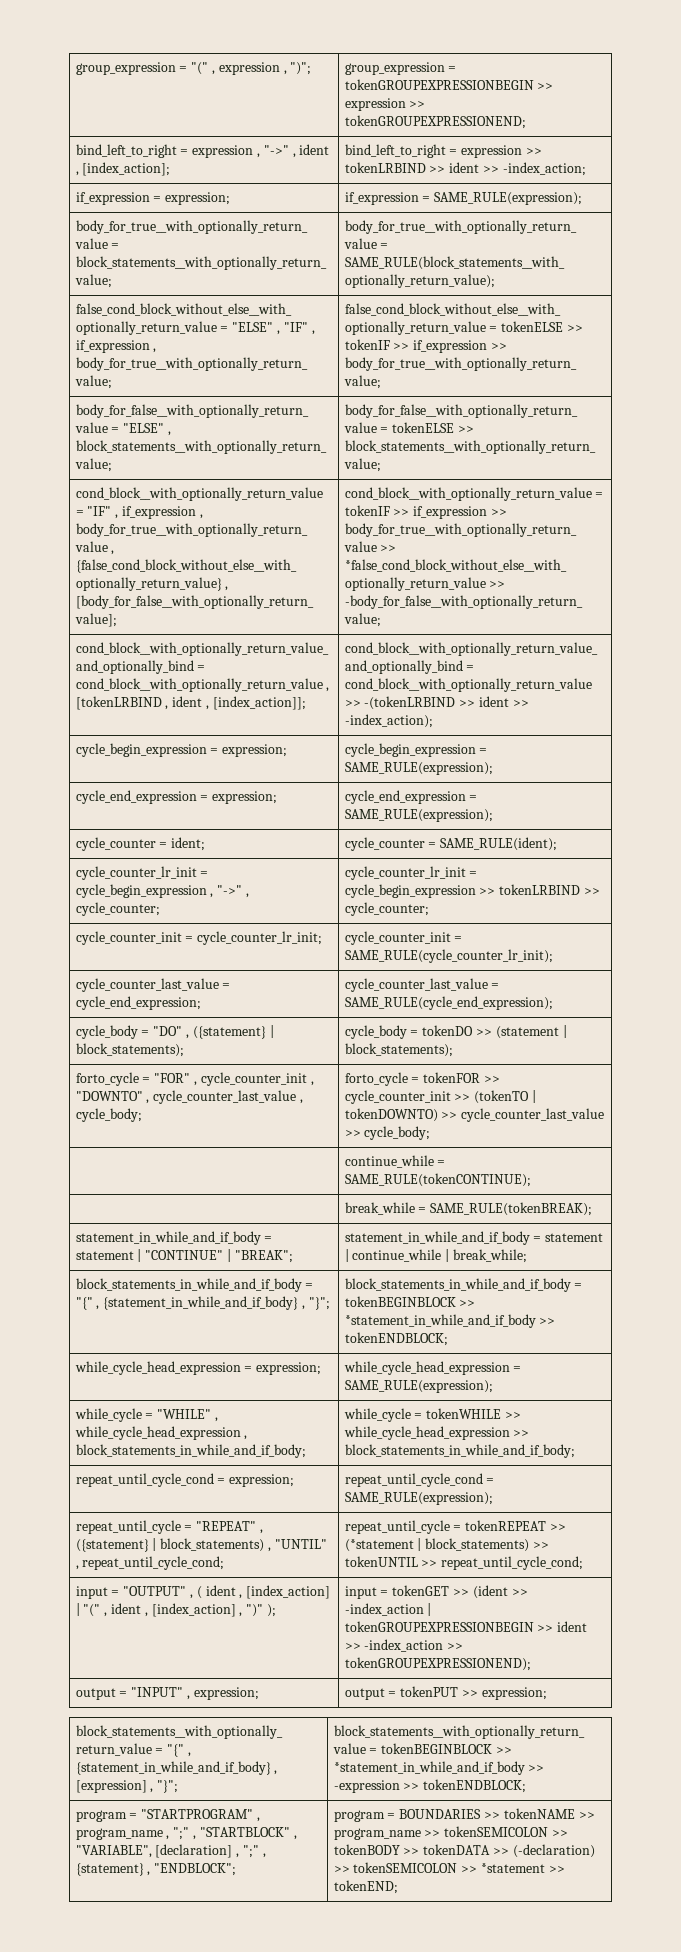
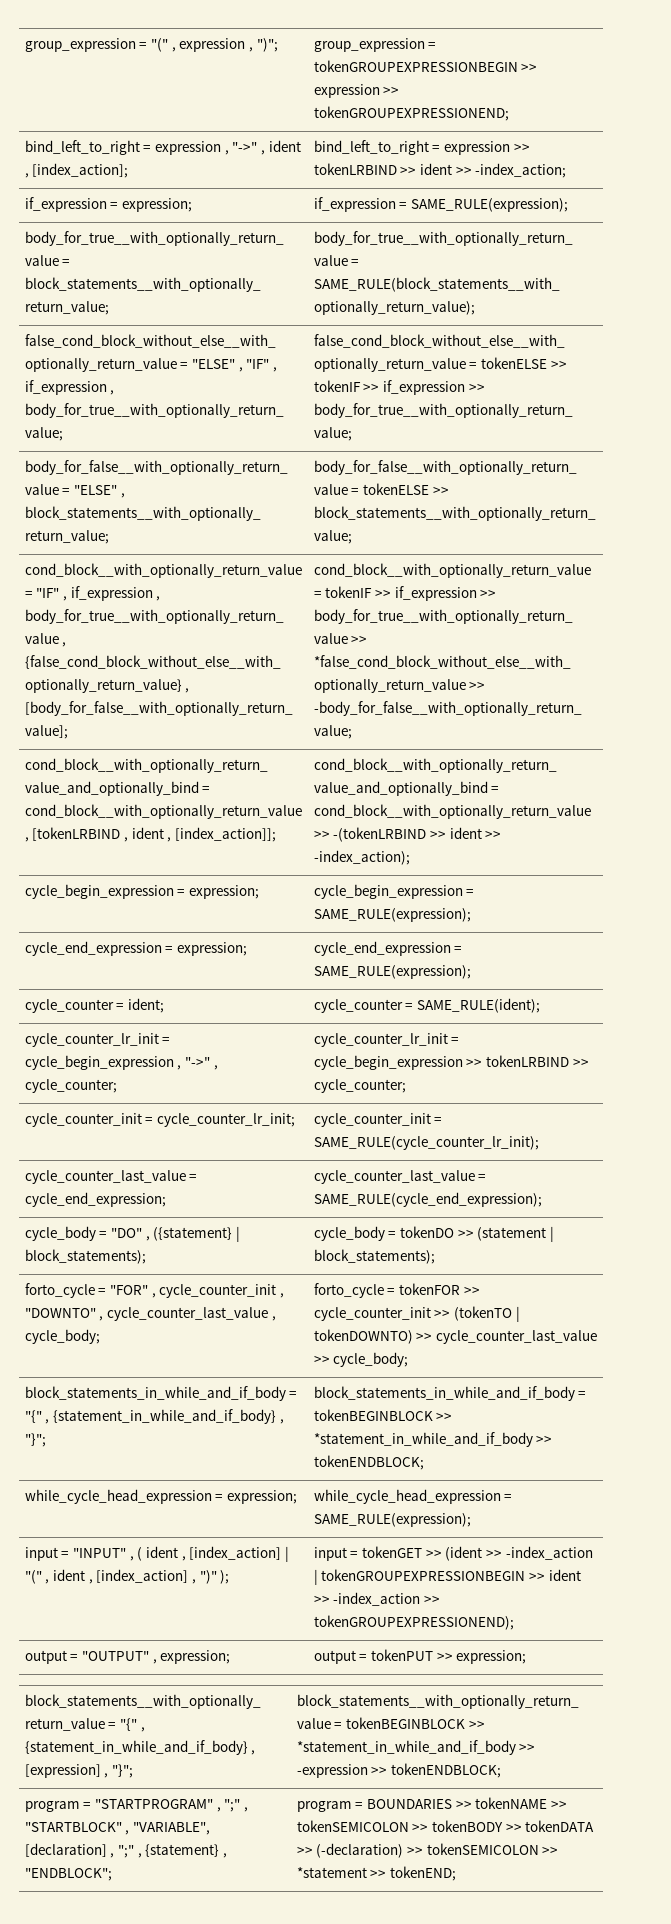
[344,1155,446,1168] [344,1173,531,1187] [344,1202,593,1216] [75,1231,273,1245] [75,1249,293,1263] [344,1231,604,1245] [344,1249,527,1263] // | continue_while = SAME_RULE(tokenCONTINUE); // | break_while = SAME_RULE(tokenBREAK); // statement_in_while_and_if_body = statement | "CONTINUE" | "BREAK"; | statement_in_while_and_if_body = statement | continue_while | break_while; -> (409, 1359) none
[74,1408,218,1422] [74,1426,248,1440] [75,1444,306,1458] [343,1408,521,1422] [343,1426,530,1440] [344,1444,575,1458] [75,1473,295,1487] [344,1473,495,1487] [344,1492,493,1505] [75,1520,263,1534] [75,1538,327,1552] [75,1556,225,1570] [344,1520,566,1534] [344,1538,549,1552] [344,1556,584,1570] [75,1586,187,1599] // while_cycle = "WHILE" , while_cycle_head_expression , block_statements_in_while_and_if_body; | while_cycle = tokenWHILE >> while_cycle_head_expression >> block_statements_in_while_and_if_body; // repeat_until_cycle_cond = expression; | repeat_until_cycle_cond = SAME_RULE(expression); // repeat_until_cycle = "REPEAT" , ({statement} | block_statements) , "UNTIL" , repeat_until_cycle_cond; | repeat_until_cycle = tokenREPEAT >> (*statement | block_statements) >> tokenUNTIL >> repeat_until_cycle_cond; // input = "OUTPUT" -> [24,1547,127,1561] // input = "INPUT"
[131,1687,184,1697] "INPUT" -> [82,1651,150,1661] "OUTPUT"
[75,1828,170,1840] program_name , -> (221, 1809) none
[333,1828,441,1840] program_name >> -> (567, 1804) none

